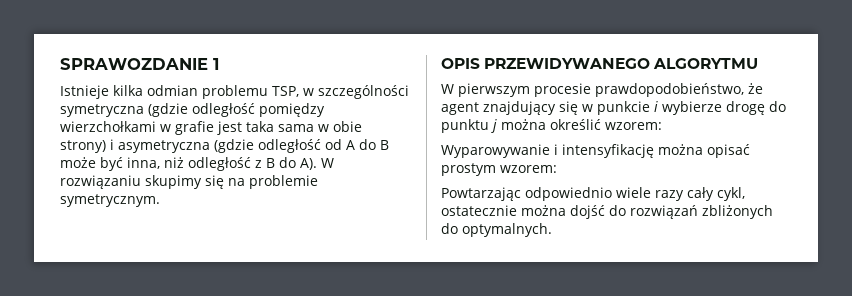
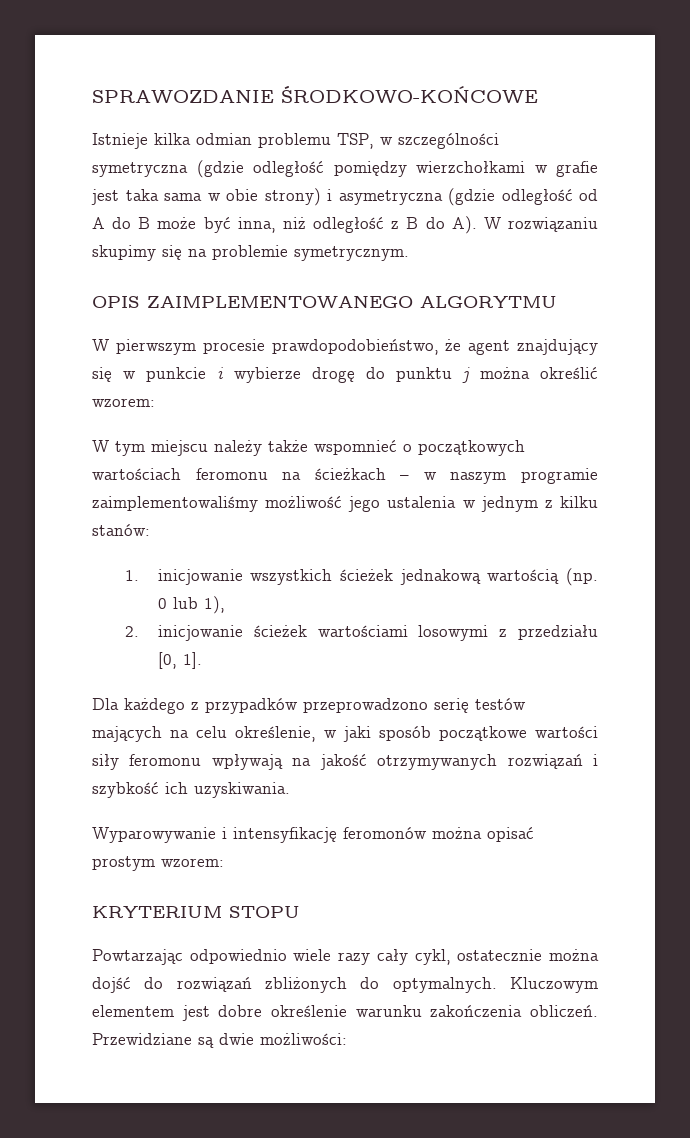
[213,58,219,70] 1 -> [281,86,538,103] ŚRODKOWO-KOŃCOWE
[484,58,651,69] PRZEWIDYWANEGO -> [147,295,413,308] ZAIMPLEMENTOWANEGO
(662, 126) none -> [92,440,525,456] [92,468,598,484] [92,496,599,512] [92,524,150,536] [124,568,598,586] [157,596,225,614] [124,625,598,641] [157,652,202,669] [92,698,526,714] [92,726,598,742] [92,754,598,770] [92,782,290,798] // W tym miejscu należy także wspomnieć o początkowych wartościach feromonu na ścieżkach – w naszym programie zaimplementowaliśmy możliwość jego ustalenia w jednym z kilku stanów: // 1. inicjowanie wszystkich ścieżek jednakową wartością (np. 0 lub 1), // 2. inicjowanie ścieżek wartościami losowymi z przedziału [0, 1]. // Dla każdego z przypadków przeprowadzono serię testów mających na celu określenie, w jaki sposób początkowe wartości siły feromonu wpływają na jakość otrzymywanych rozwiązań i szybkość ich uzyskiwania.
(654, 151) none -> [343,827,427,839] feromonów
(557, 169) none -> [92,906,300,918] // KRYTERIUM STOPU
(552, 230) none -> [509,977,598,993] [92,1005,598,1021] [92,1033,347,1048] Kluczowym elementem jest dobre określenie warunku zakończenia obliczeń. Przewidziane są dwie możliwości:

